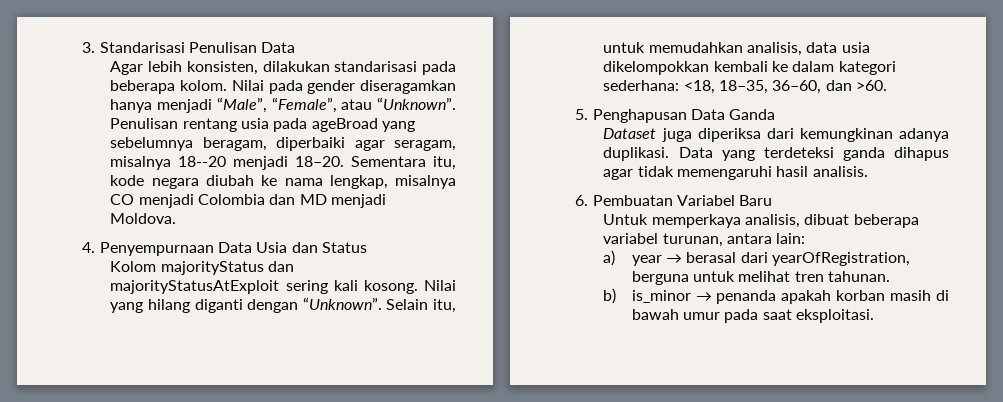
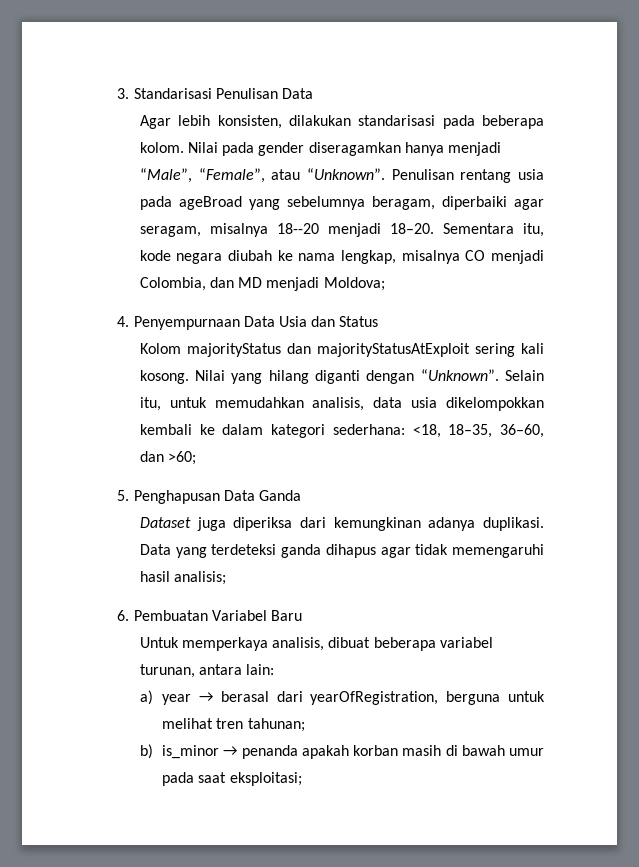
[198,194,266,205] Colombia -> [139,277,206,291] Colombia,
[110,213,177,224] Moldova. -> [323,277,385,291] Moldova;
[856,80,888,91] >60. -> [167,451,196,465] >60;
[812,166,868,177] analisis. -> [173,571,226,585] analisis;
[827,271,890,282] tahunan. -> [247,718,305,732] tahunan;
[795,309,874,323] eksploitasi. -> [229,772,302,786] eksploitasi;

